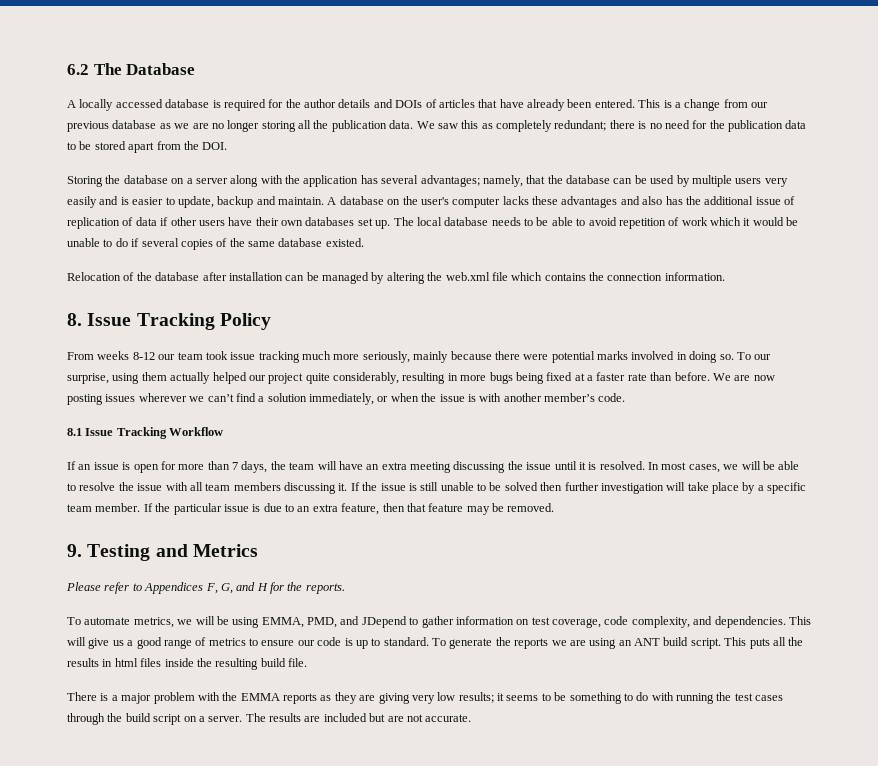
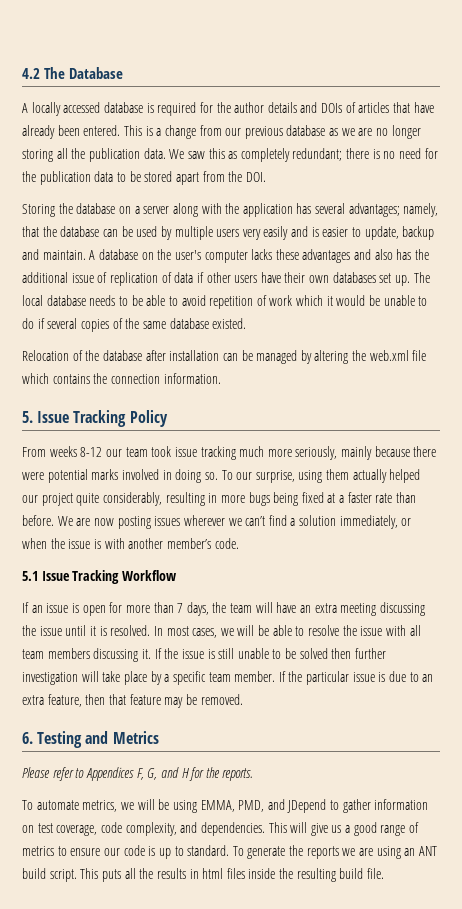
[67,64,89,75] 6.2 -> [22,68,40,79] 4.2
[67,313,82,326] 8. -> [22,411,33,423] 5.
[67,428,82,436] 8.1 -> [22,571,38,581] 5.1
[67,544,82,557] 9. -> [22,732,33,744] 6.
[67,692,784,704] [67,713,472,725] // There is a major problem with the EMMA reports as they are giving very low results; it seems to be something to do with running the test cases through the build script on a server. The results are included but are not accurate. -> (385, 873) none

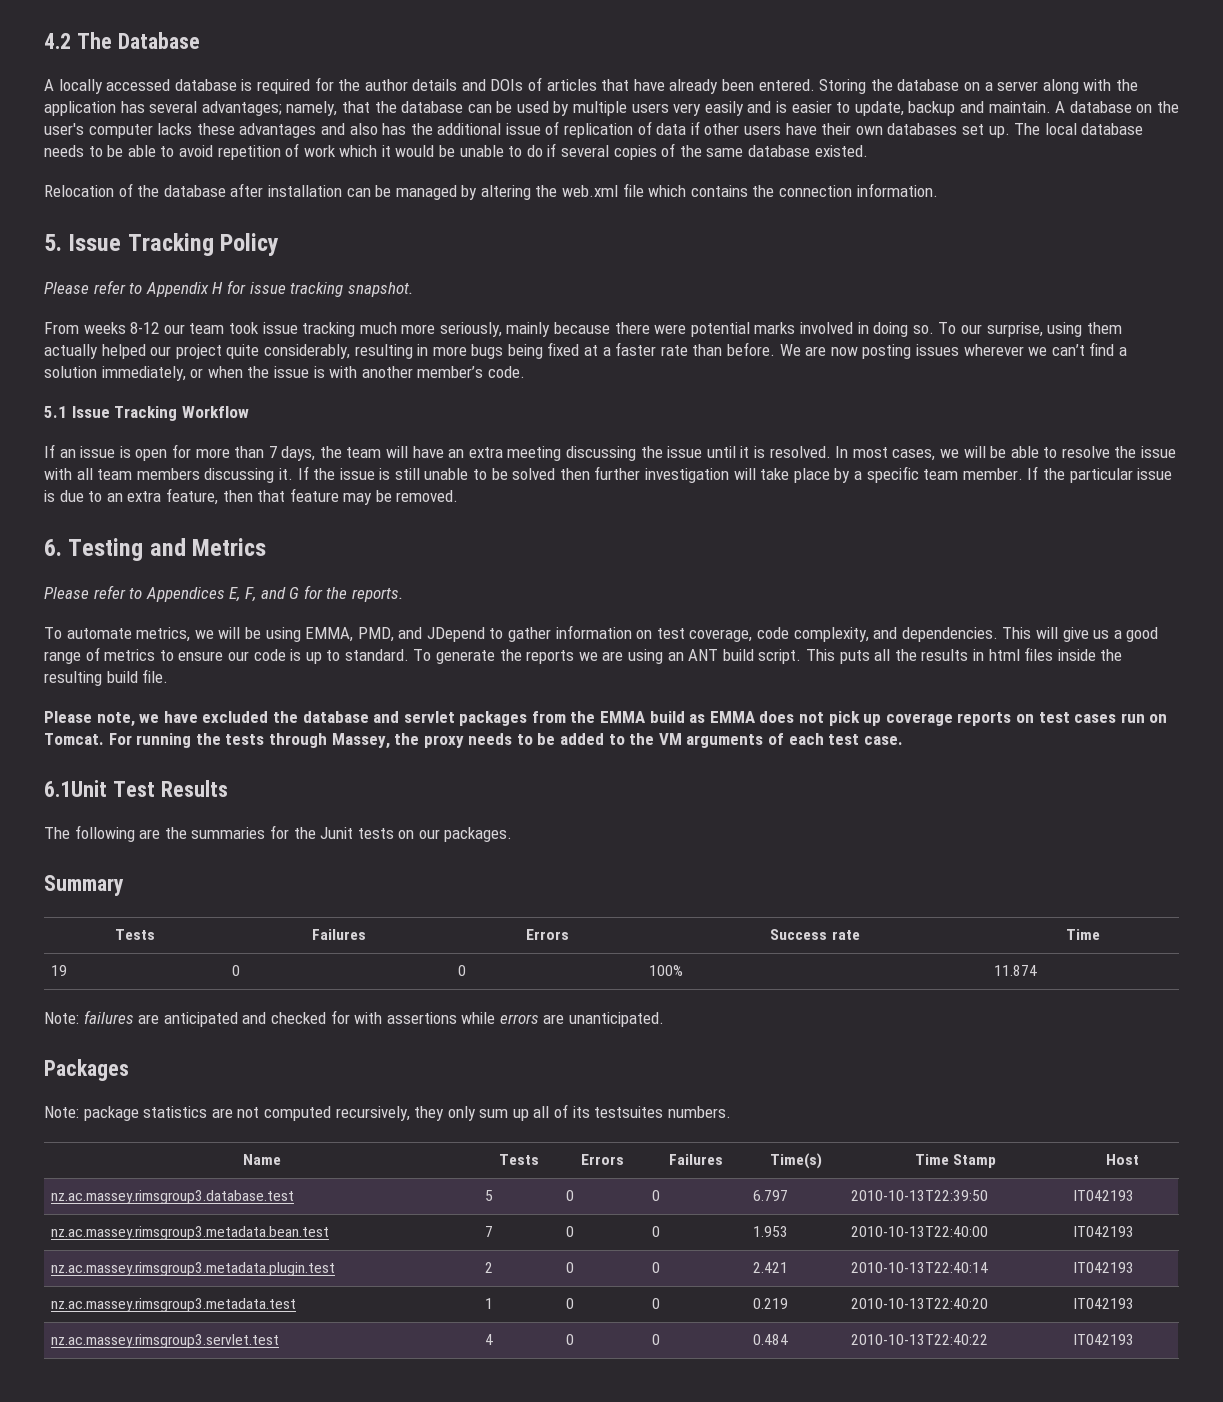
[123,125,421,139] [22,148,438,162] [22,171,266,185] This is a change from our previous database as we are no longer storing all the publication data. We saw this as completely redundant; there is no need for the publication data to be stored apart from the DOI. // -> (815, 85) none
(168, 418) none -> [44,280,413,297] // Please refer to Appendix H for issue tracking snapshot.
[136,767,189,780] F, G, and H -> [229,587,300,602] E, F, and G
(385, 873) none -> [44,711,1168,727] [44,733,903,749] [44,780,228,797] [44,825,513,842] [44,875,124,896] [115,929,155,940] [311,929,366,940] [525,929,569,940] [770,929,860,940] [1066,929,1100,940] [51,965,68,976] [232,965,241,976] [458,965,467,976] [649,965,684,976] [994,965,1038,976] [44,1010,665,1027] [44,1059,129,1081] [44,1104,731,1121] [242,1154,281,1165] [499,1154,539,1165] [581,1154,624,1165] [669,1154,723,1165] [769,1153,822,1169] [914,1154,997,1168] [1106,1154,1139,1165] [51,1190,295,1204] [485,1190,494,1201] [566,1190,575,1201] [652,1190,661,1201] [753,1190,789,1201] [851,1190,989,1201] [1073,1190,1135,1201] [51,1226,330,1240] [485,1226,494,1237] [566,1226,575,1237] [652,1226,661,1237] [753,1226,789,1237] [851,1226,989,1237] [1073,1226,1135,1237] [51,1262,336,1276] [485,1262,494,1273] [566,1262,575,1273] [652,1262,661,1273] [753,1262,789,1273] [851,1262,989,1273] [1073,1262,1135,1273] [51,1298,297,1312] [485,1298,494,1309] [566,1298,575,1309] [652,1298,661,1309] [753,1298,789,1309] [851,1298,989,1309] [1073,1298,1135,1309] [51,1334,280,1348] [485,1334,494,1345] [566,1334,575,1345] [652,1334,661,1345] [753,1334,789,1345] [851,1334,989,1345] [1073,1334,1135,1345] // Please note, we have excluded the database and servlet packages from the EMMA build as EMMA does not pick up coverage reports on test cases run on Tomcat. For running the tests through Massey, the proxy needs to be added to the VM arguments of each test case. // 6.1Unit Test Results // The following are the summaries for the Junit tests on our packages. // Summary // Tests | Failures | Errors | Success rate | Time // 19 | 0 | 0 | 100% | 11.874 // Note: failures are anticipated and checked for with assertions while errors are unanticipated. // Packages // Note: package statistics are not computed recursively, they only sum up all of its testsuites numbers. // Name | Tests | Errors | Failures | Time(s) | Time Stamp | Host // nz.ac.massey.rimsgroup3.database.test | 5 | 0 | 0 | 6.797 | 2010-10-13T22:39:50 | IT042193 // nz.ac.massey.rimsgroup3.metadata.bean.test | 7 | 0 | 0 | 1.953 | 2010-10-13T22:40:00 | IT042193 // nz.ac.massey.rimsgroup3.metadata.plugin.test | 2 | 0 | 0 | 2.421 | 2010-10-13T22:40:14 | IT042193 // nz.ac.massey.rimsgroup3.metadata.test | 1 | 0 | 0 | 0.219 | 2010-10-13T22:40:20 | IT042193 // nz.ac.massey.rimsgroup3.servlet.test | 4 | 0 | 0 | 0.484 | 2010-10-13T22:40:22 | IT042193

